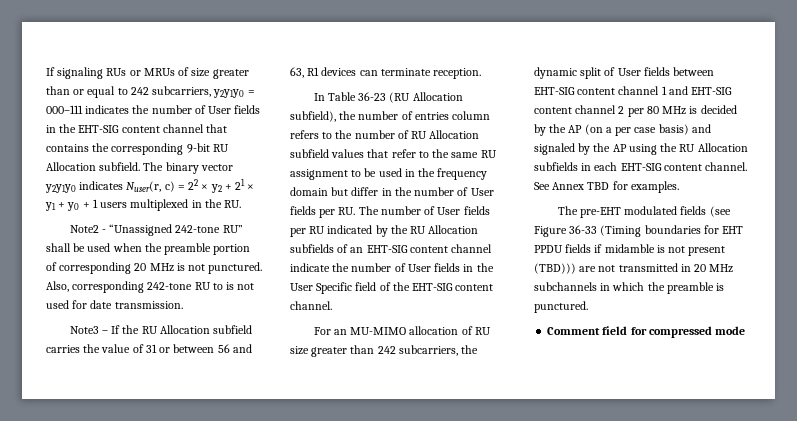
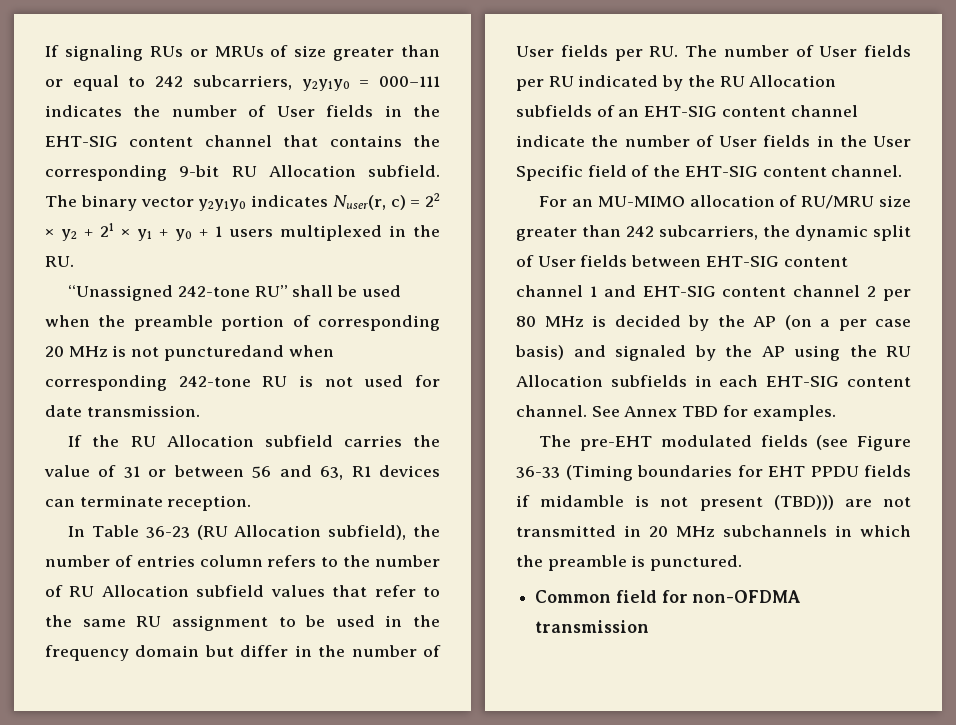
[69,225,106,233] Note2 - -> (74, 261) none
[208,262,263,274] [46,281,69,292] punctured. Also, -> [163,345,334,361] puncturedand when
[212,283,223,290] to -> (288, 381) none
[69,326,108,334] Note3 – -> (200, 411) none
[474,327,491,335] RU -> [801,195,875,209] RU/MRU
[547,327,601,335] Comment -> [535,590,612,603] Common
[648,326,746,338] compressed mode -> [692,590,802,603] [535,620,650,633] non-OFDMA transmission

